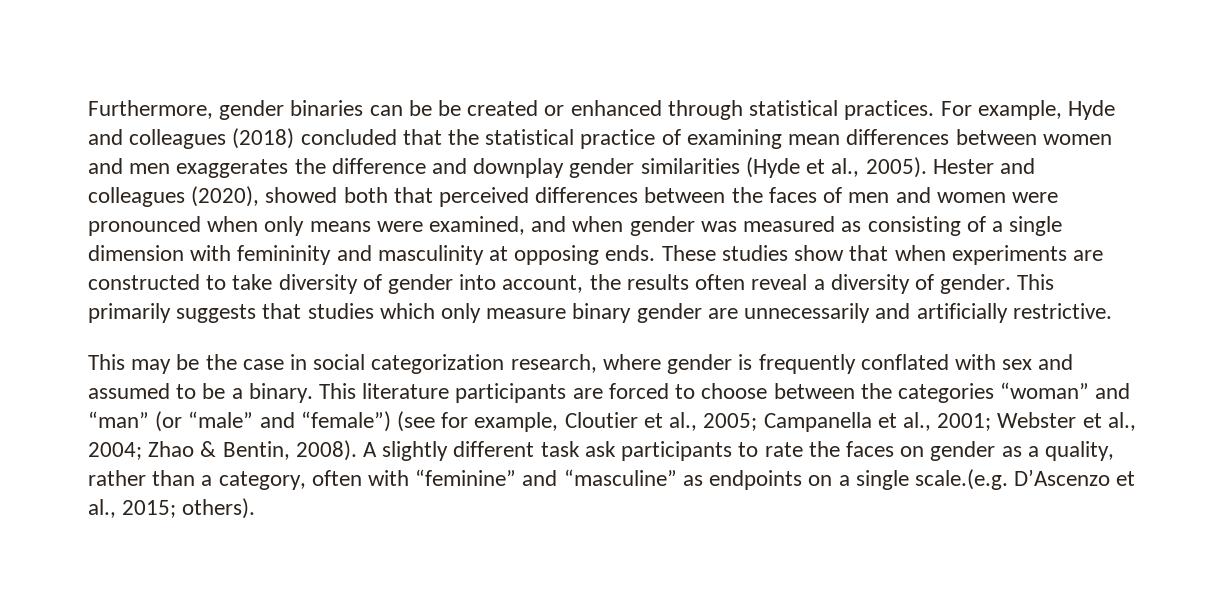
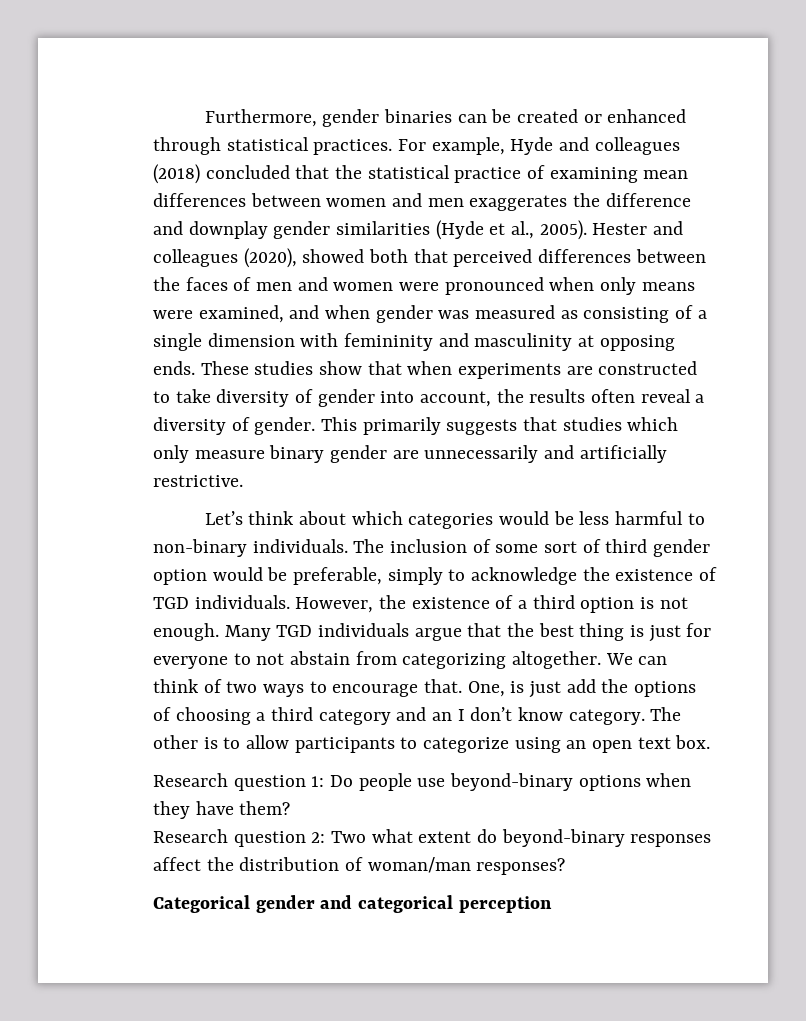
[438,100,462,116] be -> (512, 116) none
[88,354,1074,374] [88,382,1131,403] [88,411,1136,432] [88,440,1114,461] [88,469,1136,490] [88,498,256,519] This may be the case in social categorization research, where gender is frequently conflated with sex and assumed to be a binary. This literature participants are forced to choose between the categories “woman” and “man” (or “male” and “female”) (see for example, Cloutier et al., 2005; Campanella et al., 2001; Webster et al., 2004; Zhao & Bentin, 2008). A slightly different task ask participants to rate the faces on gender as a quality, rather than a category, often with “feminine” and “masculine” as endpoints on a single scale.(e.g. D’Ascenzo et al., 2015; others). -> [204,511,705,529] [153,539,711,557] [153,567,718,585] [153,595,688,613] [153,623,712,642] [153,651,668,669] [153,679,697,698] [153,707,682,725] [153,735,711,753] [153,773,692,791] [153,801,291,819] [153,829,712,847] [153,857,566,875] [153,895,552,913] Let’s think about which categories would be less harmful to non-binary individuals. The inclusion of some sort of third gender option would be preferable, simply to acknowledge the existence of TGD individuals. However, the existence of a third option is not enough. Many TGD individuals argue that the best thing is just for everyone to not abstain from categorizing altogether. We can think of two ways to encourage that. One, is just add the options of choosing a third category and an I don’t know category. The other is to allow participants to categorize using an open text box. // Research question 1: Do people use beyond-binary options when they have them? // Research question 2: Two what extent do beyond-binary responses affect the distribution of woman/man responses? // Categorical gender and categorical perception

